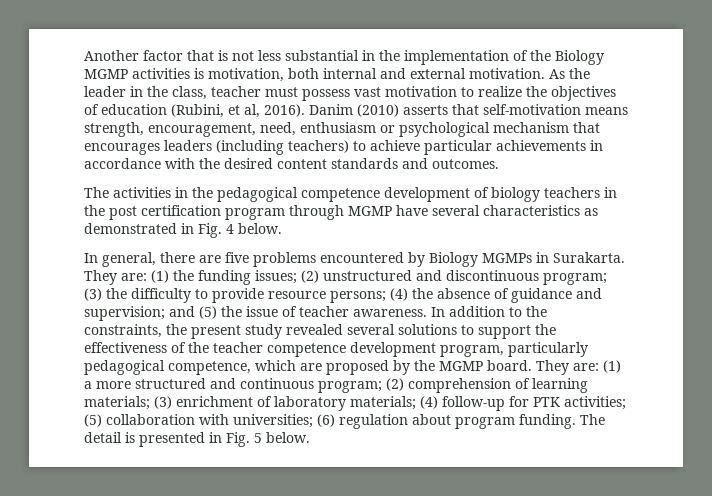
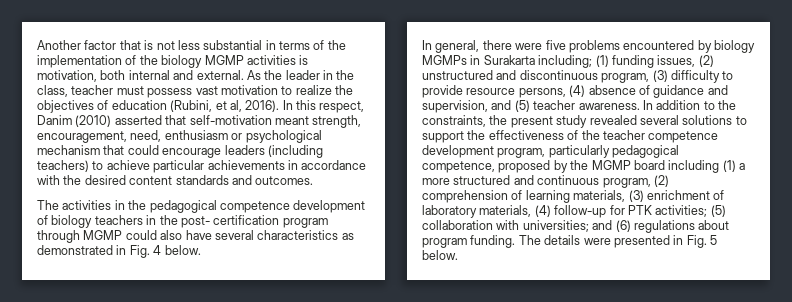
(375, 55) none -> [279,40,325,50] terms of
[555,50,604,65] Biology -> [161,55,203,68] biology
[410,68,545,79] external motivation. -> [196,70,244,80] external.
(305, 110) none -> [282,100,365,113] In this respect,
[403,105,448,115] asserts -> [114,115,162,125] asserted
[585,107,628,115] means -> [274,116,309,125] meant
[84,143,160,155] encourages -> [127,145,222,158] could encourage
[109,206,137,220] post -> [180,216,210,228] post-
(392, 211) none -> [125,230,183,240] could also
[199,255,221,263] are -> [515,43,543,50] were
[429,252,478,267] Biology -> [714,40,755,53] biology
[553,252,625,263] [84,270,297,285] Surakarta. They are: (1) the funding issues; -> [483,55,696,68] Surakarta including; (1) funding issues,
[543,273,607,285] [84,288,127,301] program; (3) the -> [601,70,668,83] program, (3)
[330,288,433,303] persons; (4) the -> [518,85,586,98] persons, (4)
[84,306,165,321] supervision; -> [422,100,488,113] supervision,
[221,306,297,317] the issue of -> (530, 106) none
[255,360,322,371] which are -> (495, 167) none
[487,360,599,375] board. They are: -> [633,160,720,173] board including
[318,381,382,393] program; -> [602,178,651,188] program,
[84,396,150,410] materials; -> [573,190,626,202] materials,
[350,396,416,410] materials; -> [479,205,532,217] materials,
[317,414,408,429] (6) regulation -> [592,220,695,233] and (6) regulations
[84,432,135,443] detail is -> [544,235,611,245] details were

